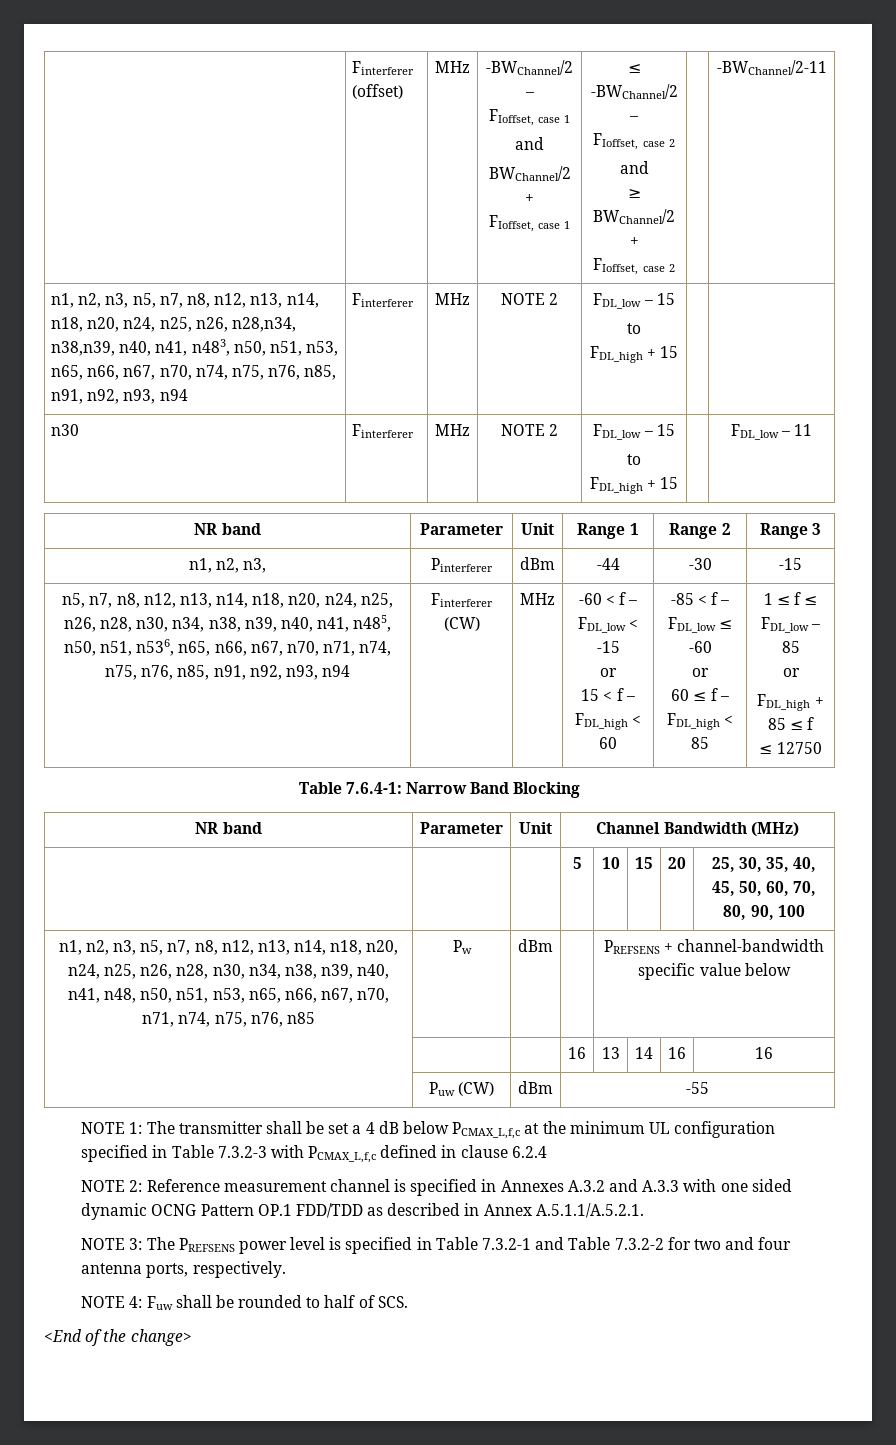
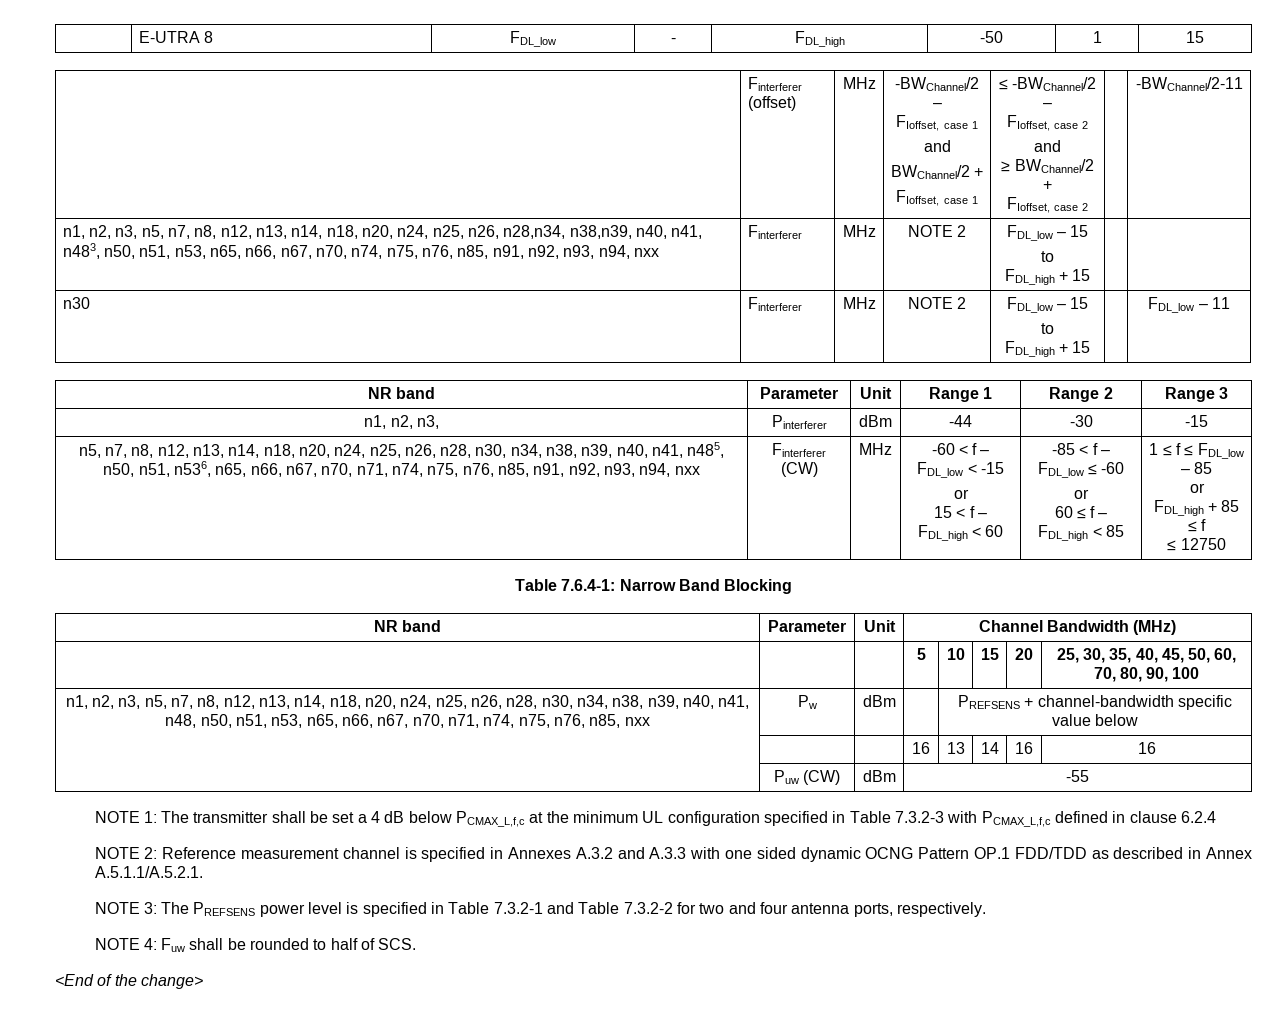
(352, 68) none -> [138,31,214,43] [510,31,556,47] [670,38,676,43] [794,31,845,47] [980,31,1003,43] [1092,31,1102,43] [1186,31,1204,43] | E-UTRA 8 | FDL_low | - | FDL_high | -50 | 1 | 15 //
[159,389,188,401] n94 -> [598,245,659,259] n94, nxx
[322,665,351,677] n94 -> [639,463,700,477] n94, nxx
[286,1012,315,1024] n85 -> [589,714,650,728] n85, nxx

